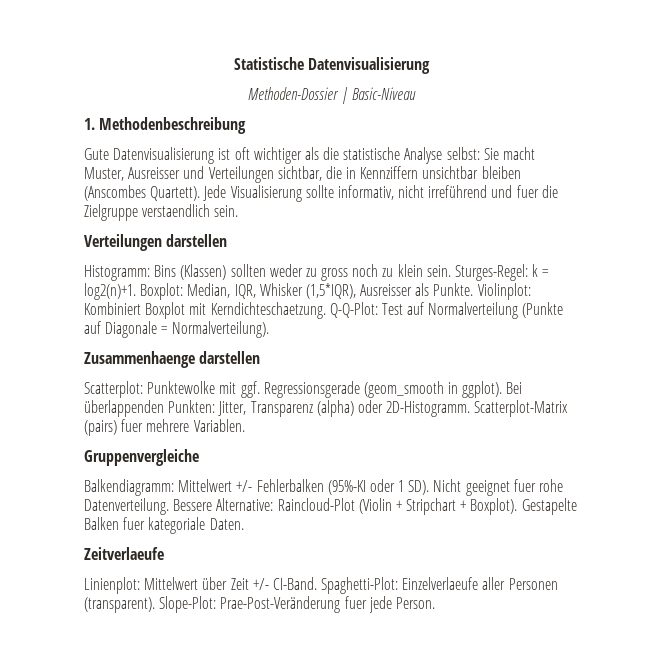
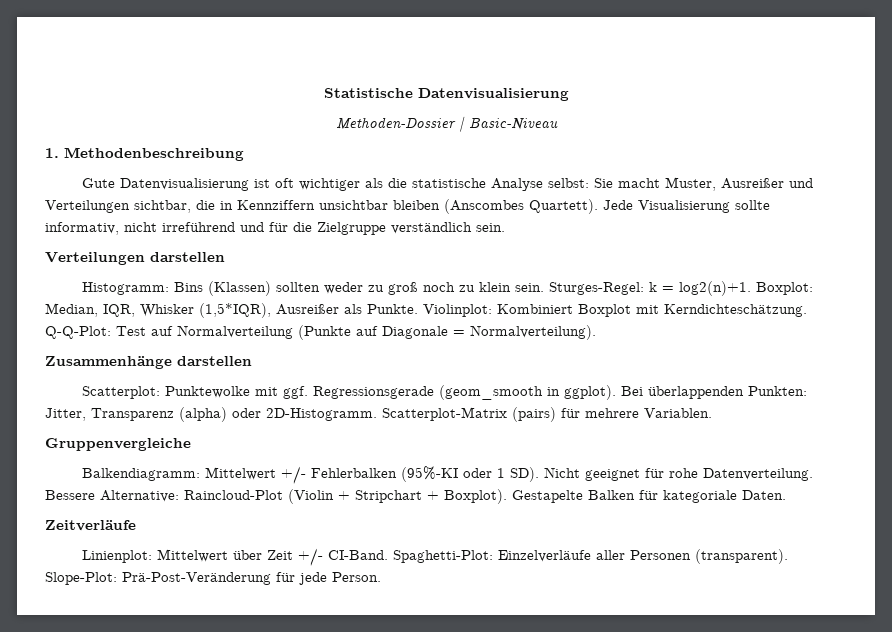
[128,167,181,179] Ausreisser -> [721,178,785,189] Ausreißer
[516,185,539,198] fuer -> [269,222,288,232] für
[142,204,211,217] verstaendlich -> [391,222,472,234] verständlich
[321,268,349,281] gross -> [388,282,419,295] groß
[360,284,413,296] Ausreisser -> [276,304,339,315] Ausreißer
[210,302,326,319] Kerndichteschaetzung. -> [664,304,807,317] Kerndichteschätzung.
[84,351,195,368] Zusammenhaenge -> [45,356,172,369] Zusammenhänge
[121,419,144,432] fuer -> [561,408,580,418] für
[513,479,536,492] fuer -> [645,468,665,478] für
[123,517,146,530] fuer -> [639,490,658,500] für
[84,547,164,560] Zeitverlaeufe -> [45,520,136,531] Zeitverläufe
[402,577,479,590] Einzelverlaeufe -> [498,550,592,562] Einzelverläufe
[220,596,367,613] Prae-Post-Veränderung fuer -> [122,572,295,585] Prä-Post-Veränderung für

